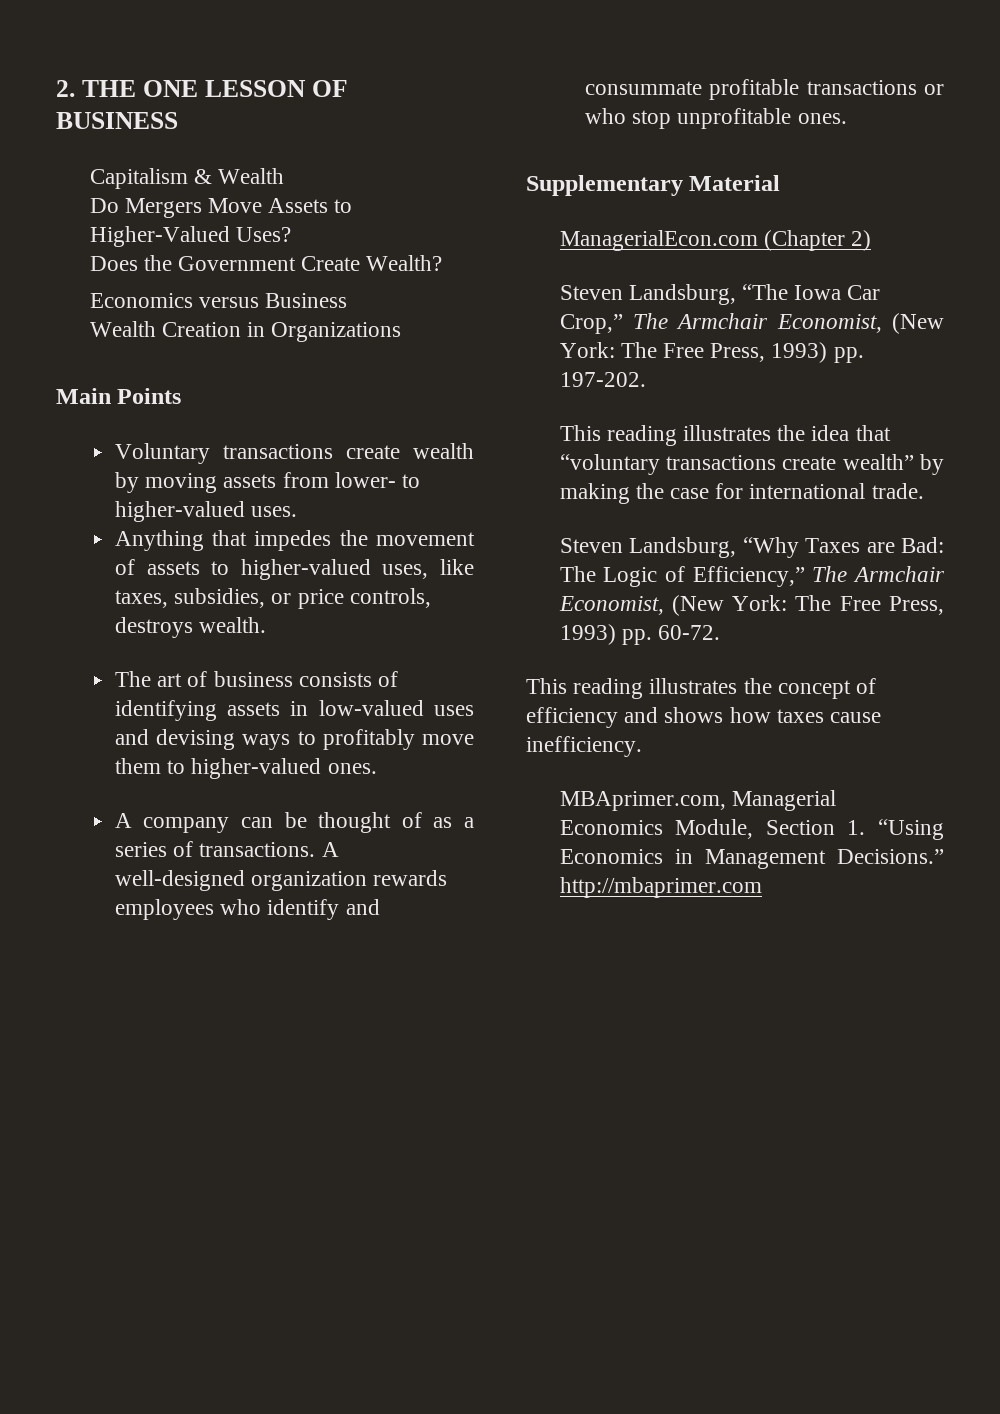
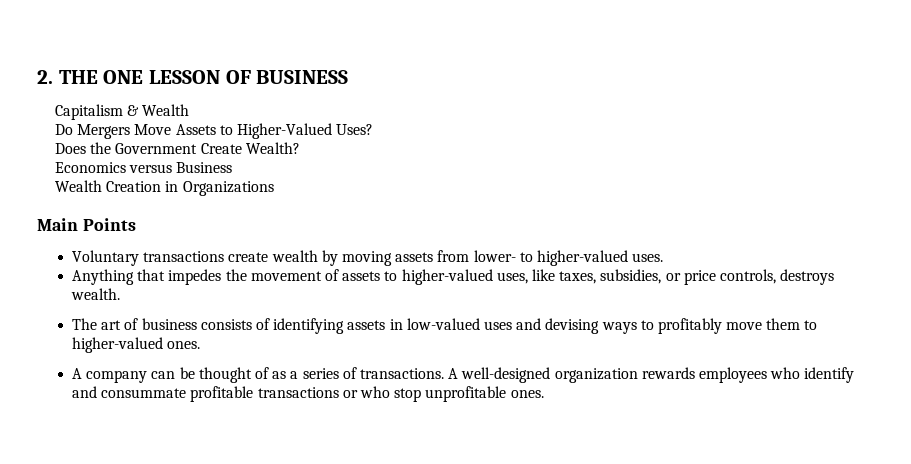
[526,175,781,196] [559,230,872,251] [559,284,881,305] [559,313,944,334] [559,342,864,363] [559,372,646,387] [559,425,891,446] [559,454,944,475] [559,483,924,504] [559,537,944,558] [559,566,945,587] [558,595,944,616] [559,624,721,645] [526,678,877,699] [526,707,882,728] [526,736,642,757] [559,790,836,811] [559,819,944,840] [559,849,944,869] [559,877,762,898] // Supplementary Material // ManagerialEcon.com (Chapter 2) // Steven Landsburg, “The Iowa Car Crop,” The Armchair Economist, (New York: The Free Press, 1993) pp. 197-202. // This reading illustrates the idea that “voluntary transactions create wealth” by making the case for international trade. // Steven Landsburg, “Why Taxes are Bad: The Logic of Efficiency,” The Armchair Economist, (New York: The Free Press, 1993) pp. 60-72. // This reading illustrates the concept of efficiency and shows how taxes cause inefficiency. // MBAprimer.com, Managerial Economics Module, Section 1. “Using Economics in Management Decisions.” http://mbaprimer.com -> (544, 394) none

